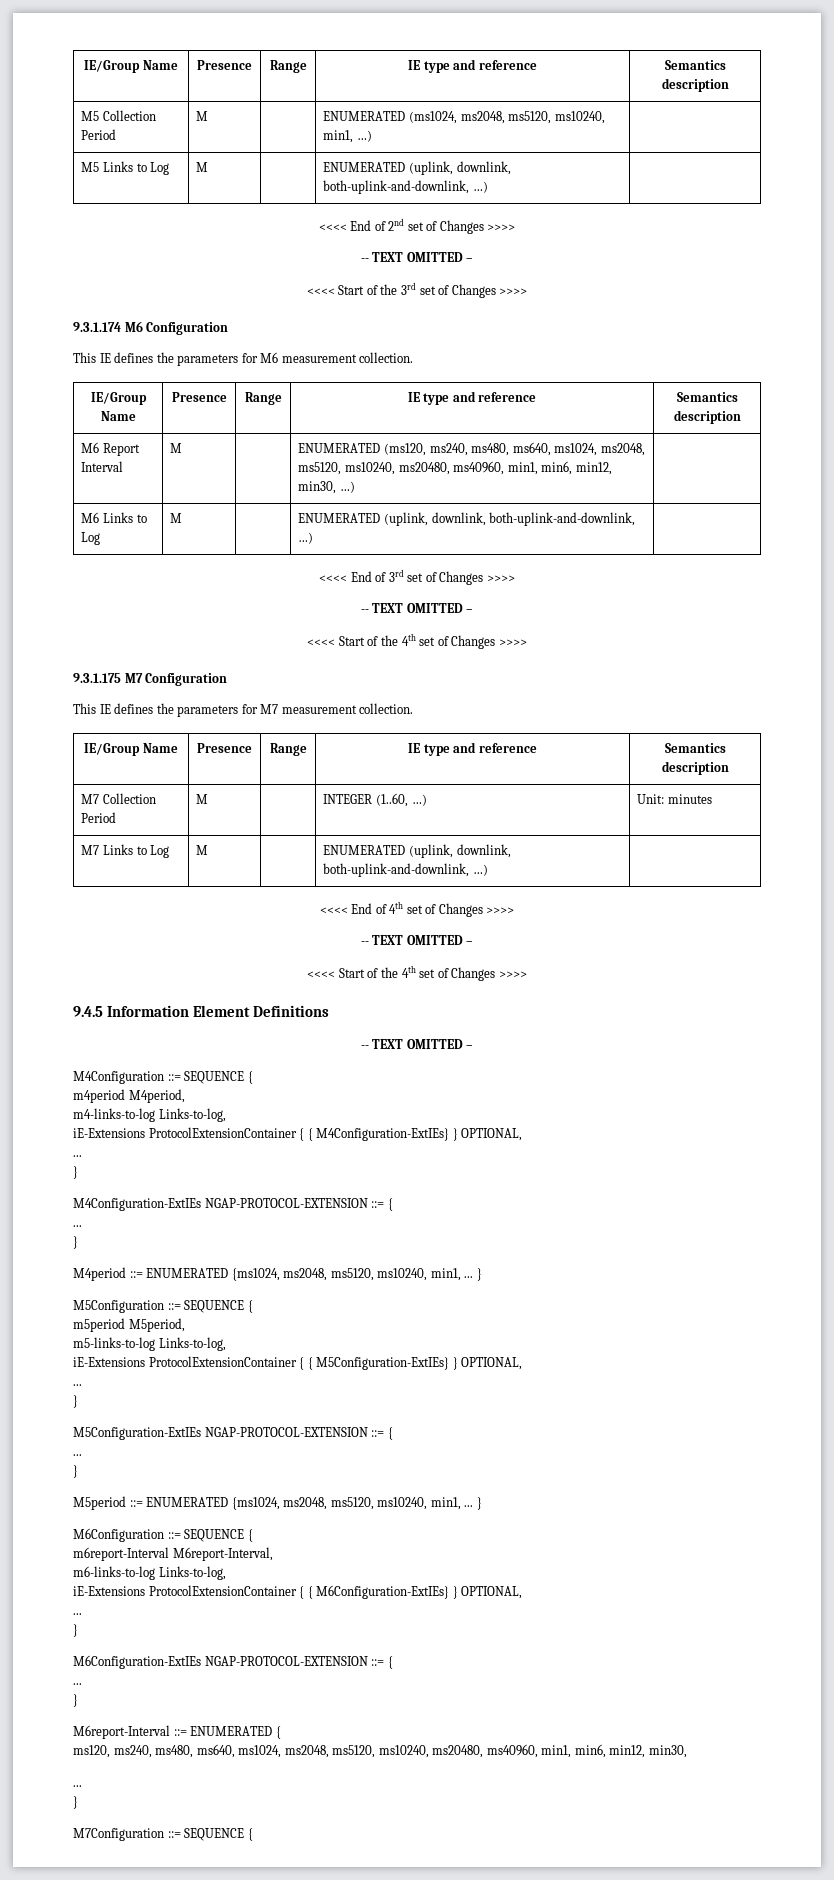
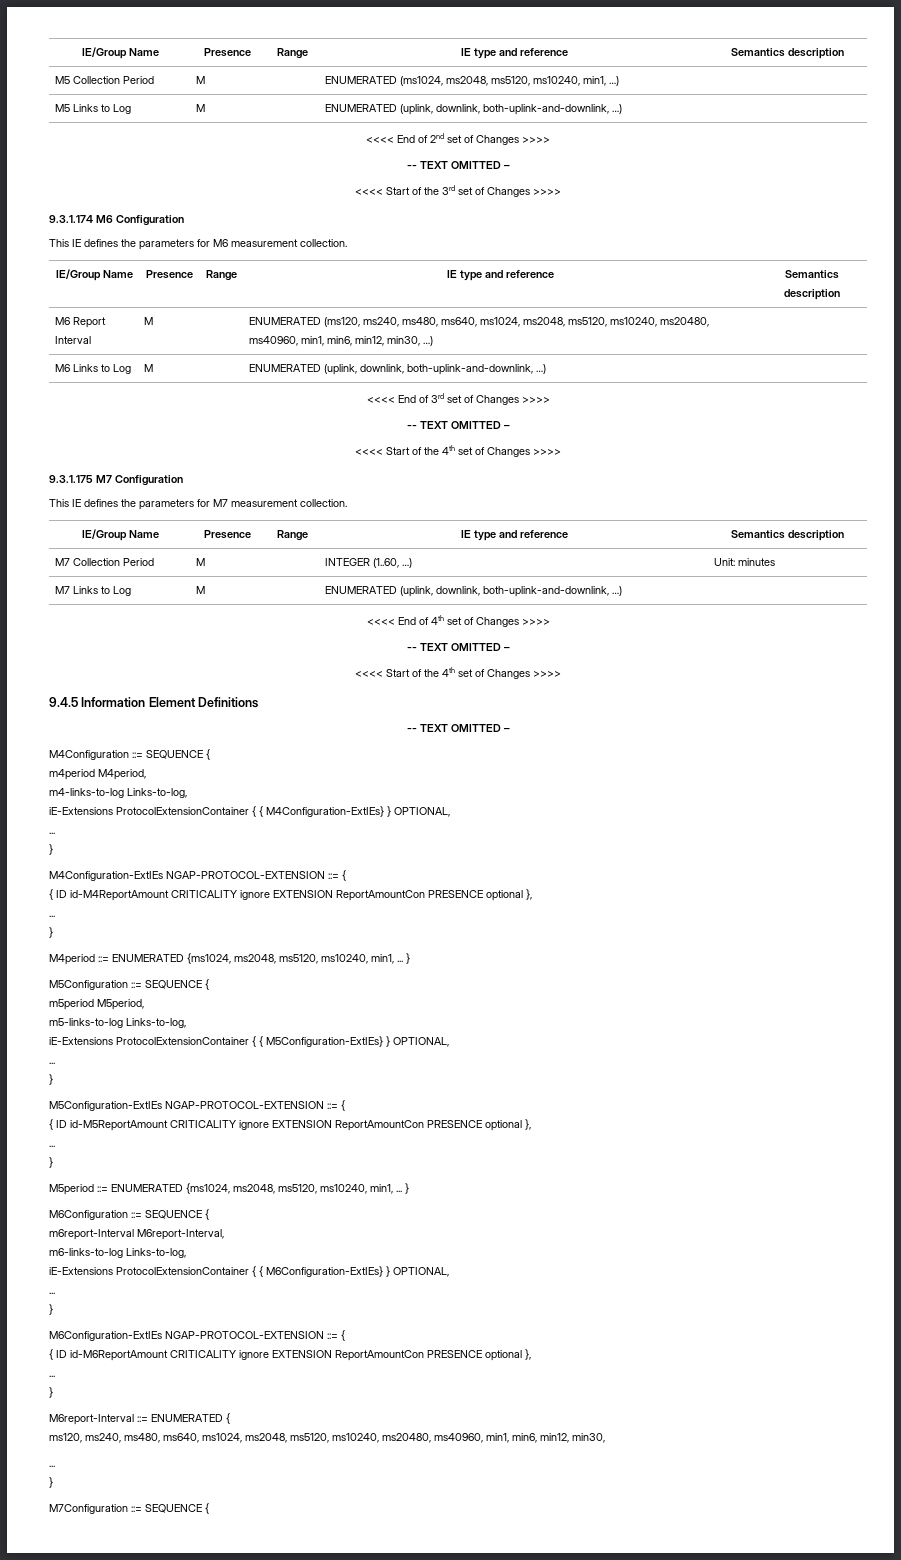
(393, 1204) none -> [49,889,532,901] // { ID id-M4ReportAmount CRITICALITY ignore EXTENSION ReportAmountCon PRESENCE optional },
(393, 1433) none -> [49,1119,531,1131] // { ID id-M5ReportAmount CRITICALITY ignore EXTENSION ReportAmountCon PRESENCE optional },
(393, 1662) none -> [49,1349,531,1361] // { ID id-M6ReportAmount CRITICALITY ignore EXTENSION ReportAmountCon PRESENCE optional },

